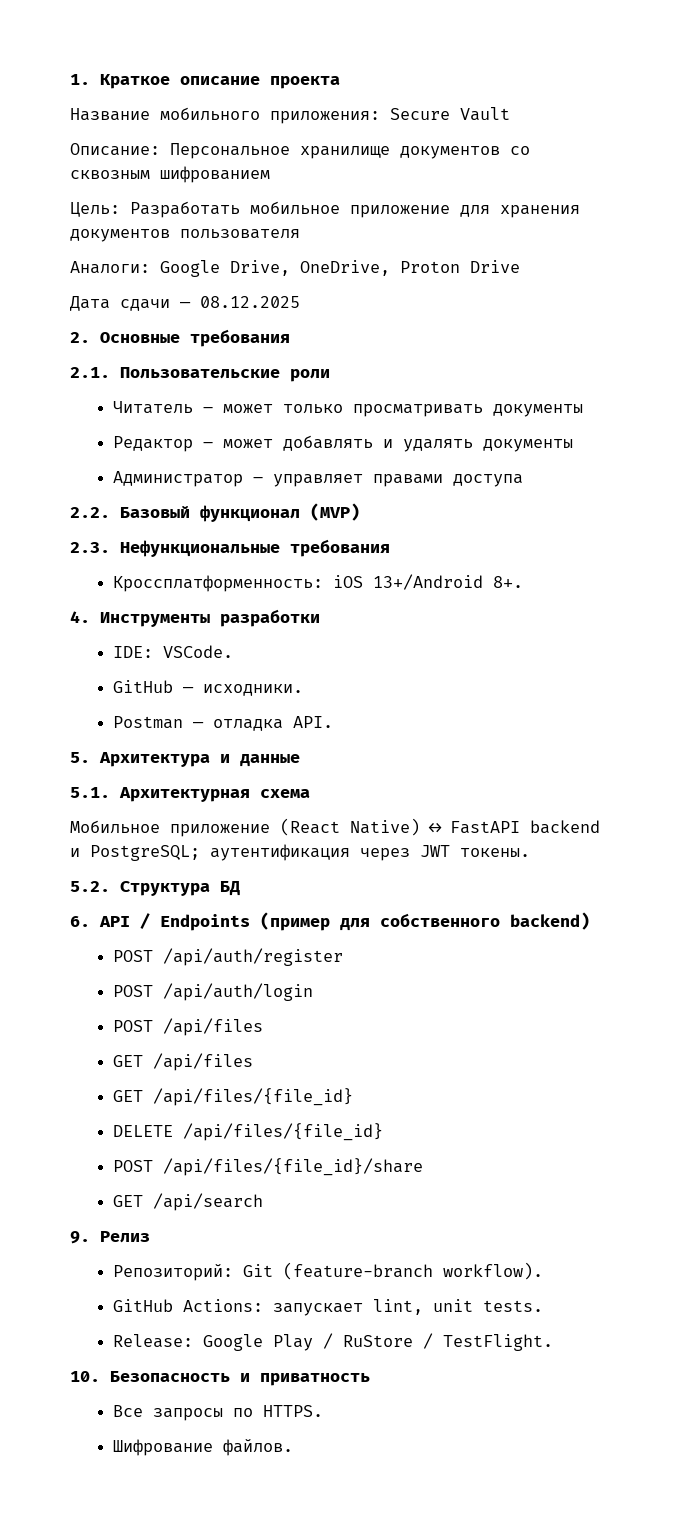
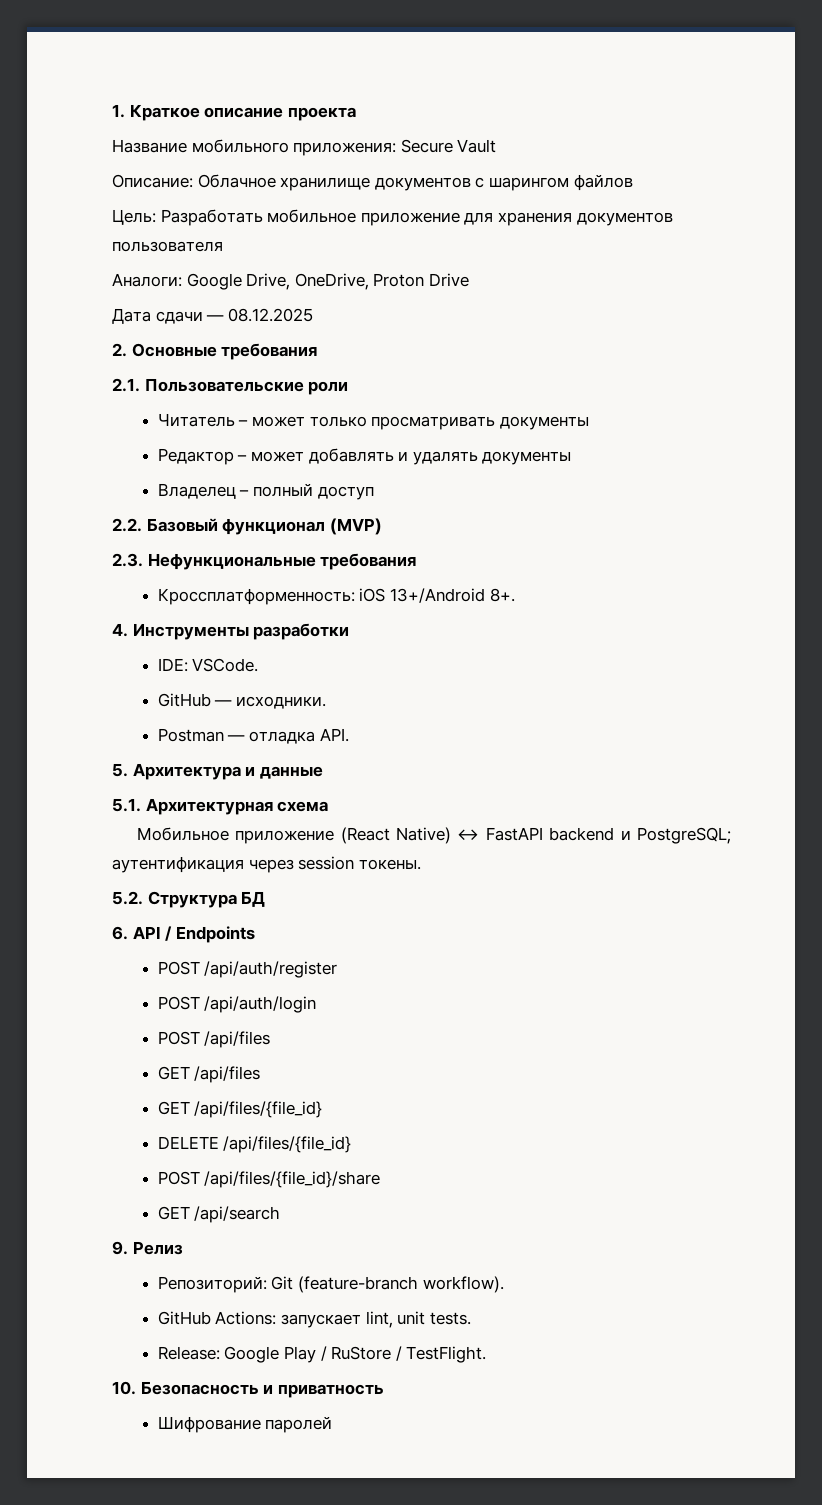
[170,143,290,159] Персональное -> [197,174,276,188] Облачное
[510,146,530,155] [70,166,270,183] со сквозным шифрованием -> [475,174,633,191] с шарингом файлов
[113,471,524,487] Администратор – управляет правами доступа -> [157,483,374,500] Владелец – полный доступ
[420,845,450,857] JWT -> [298,856,355,870] session
[260,912,590,931] (пример для собственного backend) -> (255, 934) none
[113,1405,324,1421] // Все запросы по HTTPS. -> (384, 1391) none
[223,1439,294,1456] файлов. -> [265,1416,333,1433] паролей

